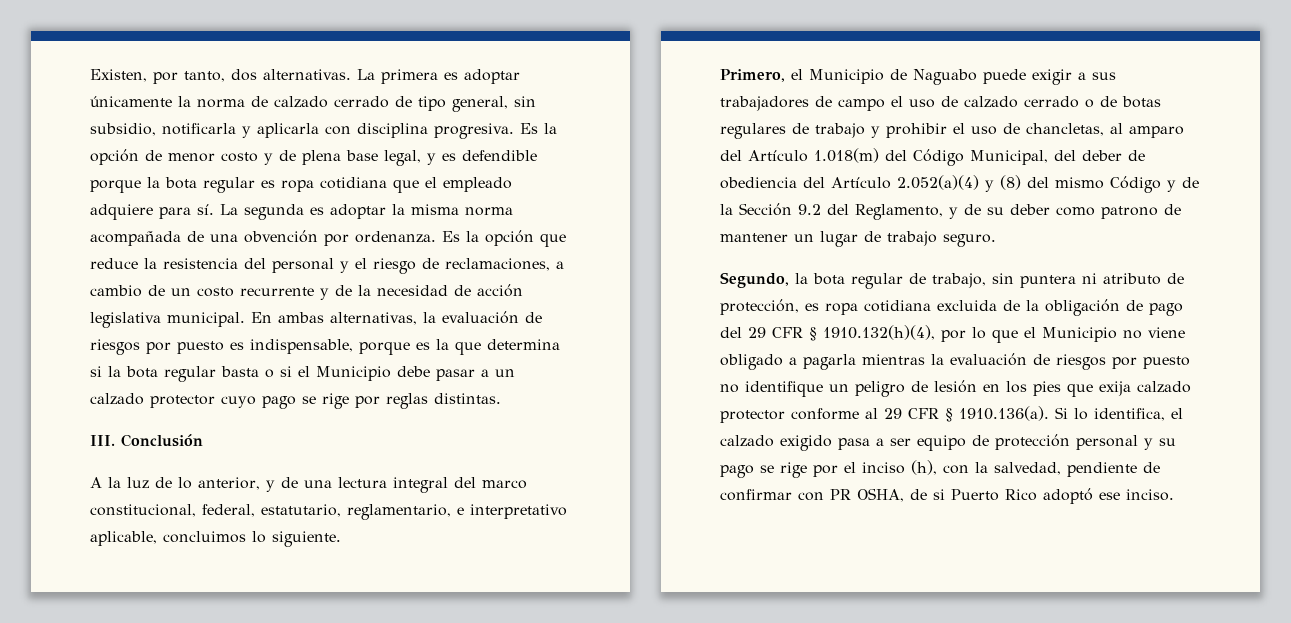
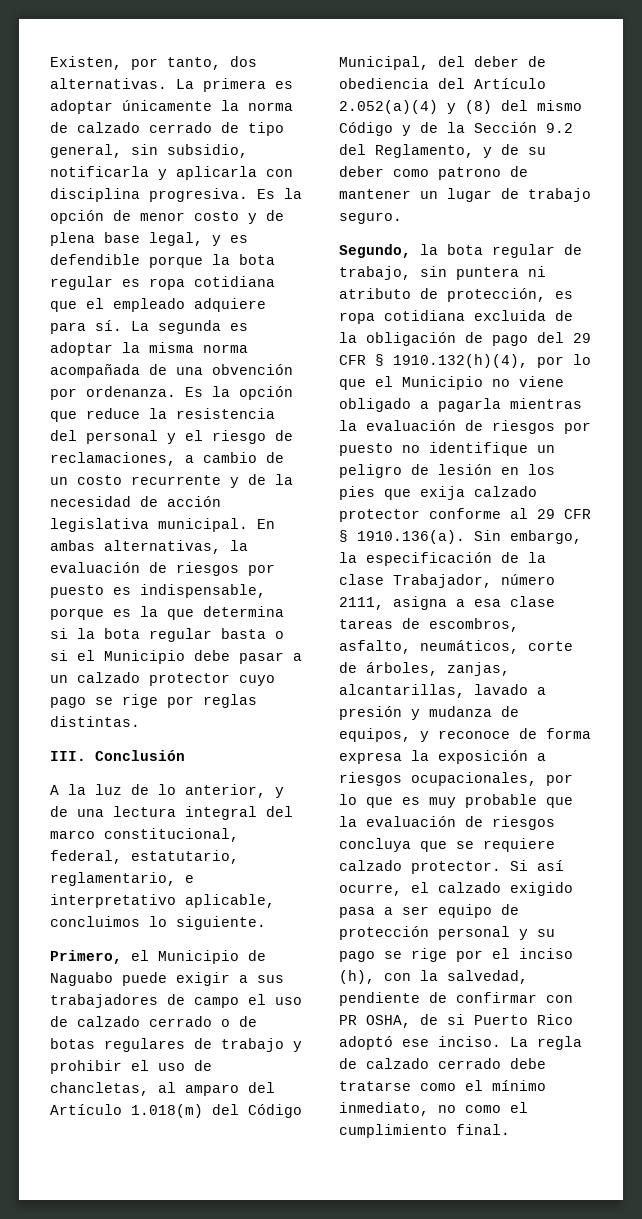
[1055,407,1165,421] Si lo identifica, -> [474,530,582,544] [339,552,546,566] [339,574,555,588] [339,596,555,610] [339,618,519,632] [339,640,573,654] [339,662,510,676] [339,684,546,698] [339,706,519,720] [339,728,591,742] [339,750,546,764] [339,772,573,786] [339,794,573,808] [339,816,555,830] [339,838,555,852] [339,860,564,874] [339,884,402,896] Sin embargo, la especificación de la clase Trabajador, número 2111, asigna a esa clase tareas de escombros, asfalto, neumáticos, corte de árboles, zanjas, alcantarillas, lavado a presión y mudanza de equipos, y reconoce de forma expresa la exposición a riesgos ocupacionales, por lo que es muy probable que la evaluación de riesgos concluya que se requiere calzado protector. Si así ocurre,
(1174, 495) none -> [510,1036,582,1050] [339,1058,546,1069] [339,1080,546,1091] [339,1102,528,1116] [339,1124,510,1138] La regla de calzado cerrado debe tratarse como el mínimo inmediato, no como el cumplimiento final.

